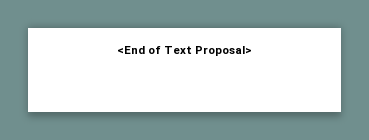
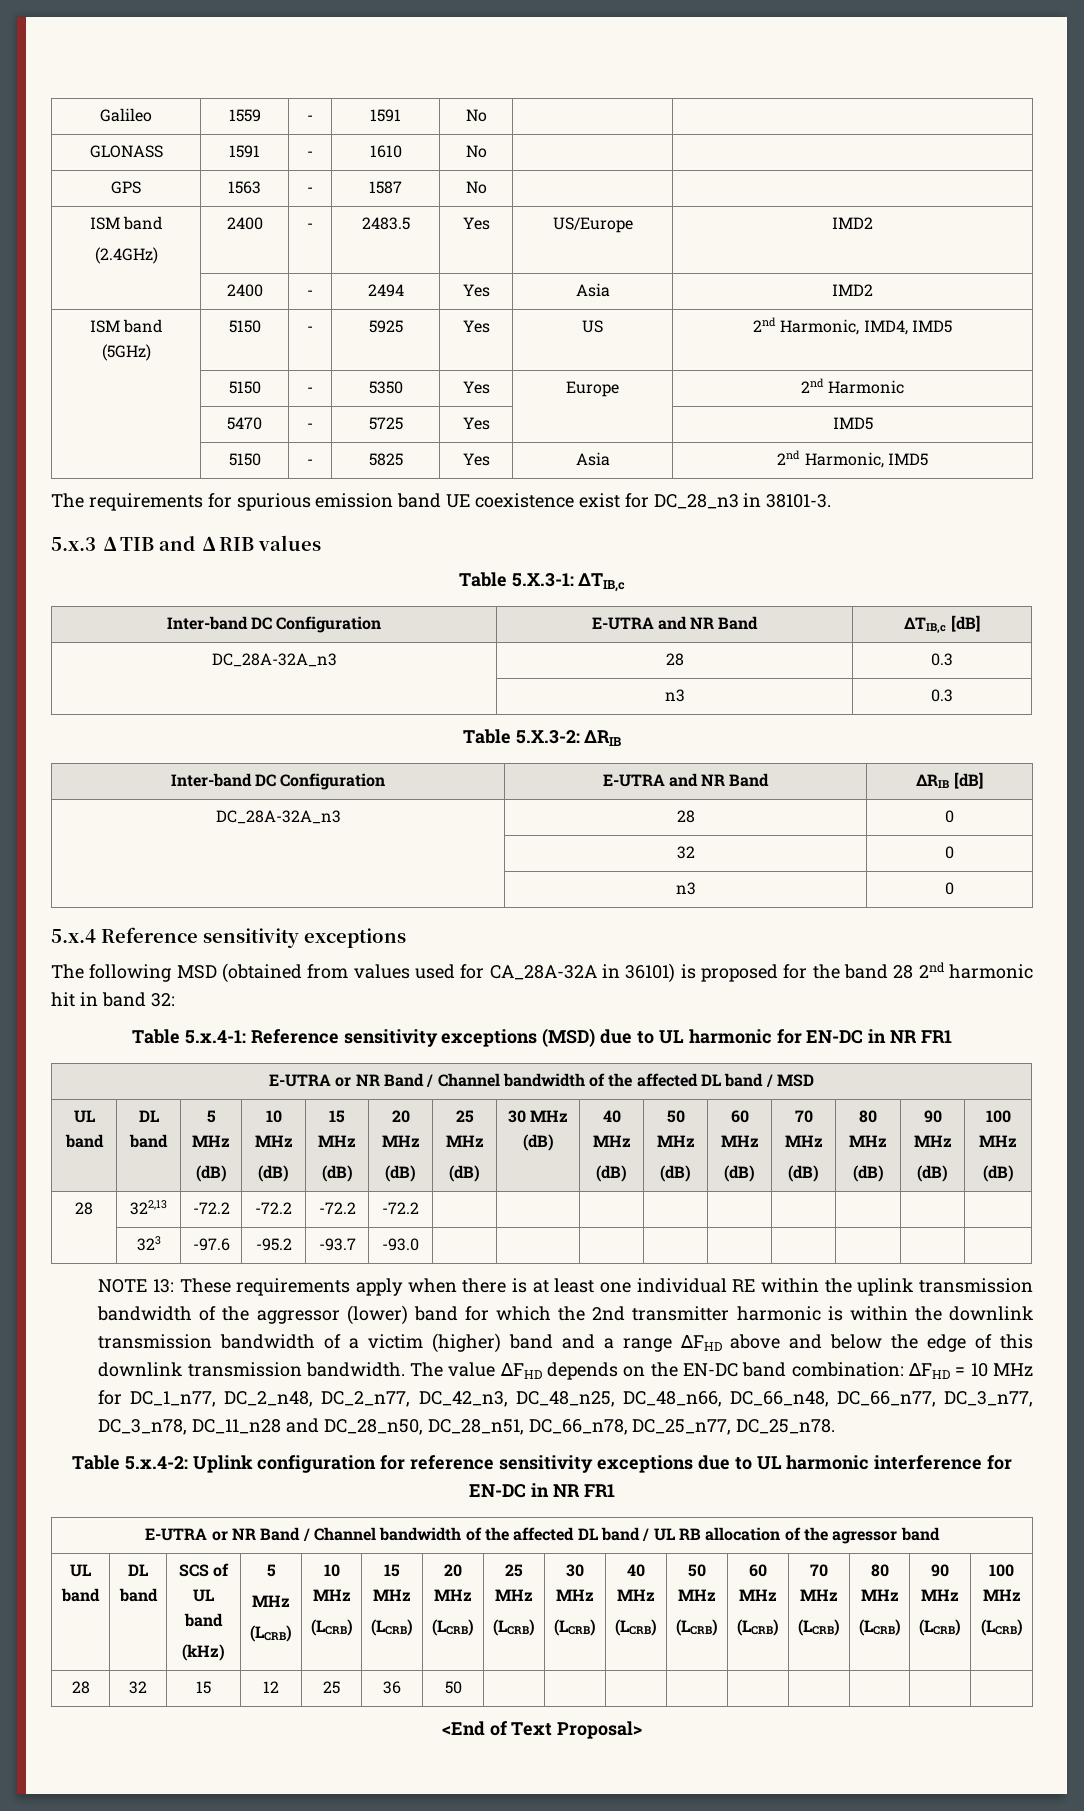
(116, 50) none -> [100,108,152,122] [228,109,261,122] [307,115,313,121] [370,109,401,122] [465,109,487,122] [89,145,163,158] [229,145,260,158] [307,151,313,157] [369,145,402,158] [465,145,487,158] [111,181,141,194] [228,181,261,194] [307,187,313,193] [369,181,402,194] [465,181,487,194] [89,216,163,230] [94,247,158,264] [226,217,263,230] [307,223,313,229] [361,217,410,230] [462,217,490,230] [552,217,633,233] [832,217,873,229] [226,284,263,297] [307,290,313,296] [367,284,404,297] [462,284,490,297] [575,283,610,297] [832,284,873,296] [89,319,163,333] [101,344,151,361] [228,320,261,333] [307,326,313,332] [368,320,403,333] [462,320,490,333] [582,320,603,333] [753,317,952,335] [228,381,261,394] [307,387,313,393] [368,381,403,394] [462,381,490,394] [566,381,619,397] [800,378,905,394] [227,417,262,430] [307,423,313,429] [368,417,403,430] [462,417,490,430] [832,417,873,430] [228,453,261,466] [307,459,313,465] [368,453,403,466] [462,453,490,466] [575,452,610,466] [777,450,928,468] [51,493,832,511] [51,535,321,551] [458,572,626,592] [166,616,382,633] [591,616,759,630] [904,615,980,633] [211,653,337,667] [665,653,684,666] [931,653,953,666] [664,689,685,702] [931,689,953,702] [462,729,622,746] [170,773,386,790] [602,773,770,787] [916,772,983,789] [215,810,341,824] [676,810,695,823] [945,810,954,823] [676,846,695,859] [945,846,954,859] [675,882,696,895] [945,882,954,895] [51,927,406,948] [51,962,1034,983] [51,992,175,1007] [131,1028,953,1047] [268,1073,815,1087] [73,1110,95,1123] [64,1134,104,1148] [138,1110,159,1122] [129,1134,168,1148] [206,1110,216,1123] [192,1135,230,1147] [195,1165,227,1182] [265,1110,282,1123] [254,1135,293,1147] [258,1165,289,1182] [329,1110,345,1123] [318,1135,356,1147] [321,1165,353,1182] [391,1110,410,1123] [381,1135,420,1147] [385,1165,416,1182] [455,1110,474,1123] [445,1135,484,1147] [449,1165,480,1182] [507,1110,569,1123] [522,1134,554,1151] [602,1110,621,1123] [592,1135,631,1147] [596,1165,627,1182] [666,1110,685,1123] [656,1135,695,1147] [660,1165,691,1182] [730,1110,749,1123] [720,1135,759,1147] [724,1165,755,1182] [794,1110,813,1123] [784,1135,823,1147] [788,1165,819,1182] [859,1110,877,1123] [849,1135,887,1147] [852,1165,884,1182] [923,1110,942,1123] [913,1135,952,1147] [917,1165,948,1182] [985,1110,1011,1123] [979,1135,1017,1147] [982,1165,1014,1182] [75,1202,93,1215] [130,1200,167,1215] [192,1202,230,1214] [255,1202,292,1214] [318,1202,356,1214] [382,1202,419,1214] [136,1236,161,1251] [192,1238,230,1251] [255,1238,292,1251] [318,1238,356,1251] [382,1238,419,1251] [98,1278,1033,1296] [97,1305,1033,1325] [98,1333,1034,1353] [98,1362,1034,1380] [98,1390,1033,1407] [98,1418,836,1435] [71,1455,1013,1473] [469,1483,615,1498] [145,1527,940,1544] [70,1564,91,1577] [61,1588,100,1602] [128,1564,148,1576] [118,1588,158,1602] [178,1563,230,1577] [193,1589,214,1602] [184,1613,223,1627] [182,1644,225,1661] [266,1564,276,1577] [252,1595,290,1607] [250,1625,292,1642] [323,1564,340,1577] [312,1589,351,1601] [310,1619,353,1636] [384,1564,400,1577] [373,1589,411,1601] [371,1619,413,1636] [444,1564,462,1577] [434,1589,472,1601] [432,1619,474,1636] [505,1564,523,1577] [495,1589,533,1601] [493,1619,535,1636] [566,1564,584,1577] [556,1589,594,1601] [554,1619,596,1636] [627,1564,645,1577] [617,1589,655,1601] [615,1619,657,1636] [688,1564,706,1577] [678,1589,716,1601] [676,1619,718,1636] [749,1564,767,1577] [739,1589,777,1601] [737,1619,779,1636] [810,1564,828,1577] [800,1589,838,1601] [798,1619,840,1636] [870,1564,889,1577] [860,1589,899,1601] [858,1619,901,1636] [931,1564,949,1577] [921,1589,959,1601] [919,1619,961,1636] [989,1564,1014,1577] [982,1589,1021,1601] [980,1619,1023,1636] [71,1681,90,1694] [129,1681,147,1694] [196,1681,211,1694] [263,1681,279,1693] [323,1681,340,1694] [383,1681,401,1694] [444,1681,462,1694] Galileo | 1559 | - | 1591 | No | | // GLONASS | 1591 | - | 1610 | No | | // GPS | 1563 | - | 1587 | No | | // ISM band // (2.4GHz) | 2400 | - | 2483.5 | Yes | US/Europe | IMD2 // | 2400 | - | 2494 | Yes | Asia | IMD2 // ISM band // (5GHz) | 5150 | - | 5925 | Yes | US | 2nd Harmonic, IMD4, IMD5 // | 5150 | - | 5350 | Yes | Europe | 2nd Harmonic // | 5470 | - | 5725 | Yes | | IMD5 // | 5150 | - | 5825 | Yes | Asia | 2nd Harmonic, IMD5 // The requirements for spurious emission band UE coexistence exist for DC_28_n3 in 38101-3. // 5.x.3 ∆TIB and ∆RIB values // Table 5.X.3-1: ΔTIB,c // Inter-band DC Configuration | E-UTRA and NR Band | ΔTIB,c [dB] // DC_28A-32A_n3 | 28 | 0.3 // | n3 | 0.3 // Table 5.X.3-2: ΔRIB // Inter-band DC Configuration | E-UTRA and NR Band | ΔRIB [dB] // DC_28A-32A_n3 | 28 | 0 // | 32 | 0 // | n3 | 0 // 5.x.4 Reference sensitivity exceptions // The following MSD (obtained from values used for CA_28A-32A in 36101) is proposed for the band 28 2nd harmonic hit in band 32: // Table 5.x.4-1: Reference sensitivity exceptions (MSD) due to UL harmonic for EN-DC in NR FR1 // E-UTRA or NR Band / Channel bandwidth of the affected DL band / MSD // UL band | DL band | 5 MHz // (dB) | 10 MHz // (dB) | 15 MHz // (dB) | 20 MHz // (dB) | 25 MHz // (dB) | 30 MHz (dB) | 40 MHz // (dB) | 50 MHz // (dB) | 60 MHz // (dB) | 70 MHz // (dB) | 80 MHz // (dB) | 90 MHz // (dB) | 100 MHz // (dB) // 28 | 322,13 | -72.2 | -72.2 | -72.2 | -72.2 | | | | | | | | | // | 323 | -97.6 | -95.2 | -93.7 | -93.0 | | | | | | | | | // NOTE 13: These requirements apply when there is at least one individual RE within the uplink transmission bandwidth of the aggressor (lower) band for which the 2nd transmitter harmonic is within the downlink transmission bandwidth of a victim (higher) band and a range ∆FHD above and below the edge of this downlink transmission bandwidth. The value ∆FHD depends on the EN-DC band combination: ∆FHD = 10 MHz for DC_1_n77, DC_2_n48, DC_2_n77, DC_42_n3, DC_48_n25, DC_48_n66, DC_66_n48, DC_66_n77, DC_3_n77, DC_3_n78, DC_11_n28 and DC_28_n50, DC_28_n51, DC_66_n78, DC_25_n77, DC_25_n78. // Table 5.x.4-2: Uplink configuration for reference sensitivity exceptions due to UL harmonic interference for EN-DC in NR FR1 // E-UTRA or NR Band / Channel bandwidth of the affected DL band / UL RB allocation of the agressor band // UL band | DL band | SCS of UL band // (kHz) | 5 // MHz // (LCRB) | 10 MHz // (LCRB) | 15 MHz // (LCRB) | 20 MHz // (LCRB) | 25 MHz // (LCRB) | 30 MHz // (LCRB) | 40 MHz // (LCRB) | 50 MHz // (LCRB) | 60 MHz // (LCRB) | 70 MHz // (LCRB) | 80 MHz // (LCRB) | 90 MHz // (LCRB) | 100 MHz // (LCRB) // 28 | 32 | 15 | 12 | 25 | 36 | 50 | | | | | | | | | //

